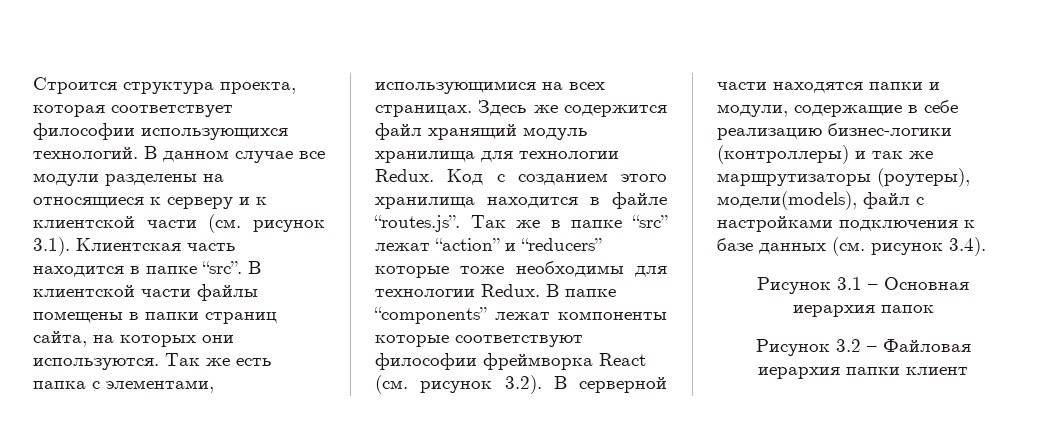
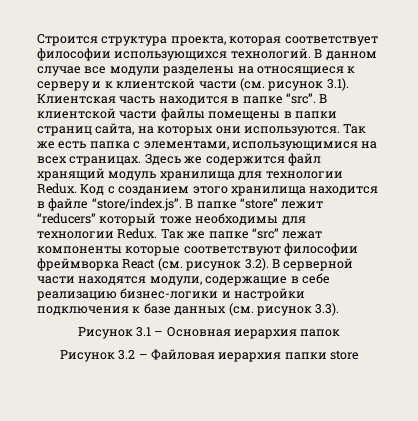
[374,215,668,232] [375,238,602,251] [375,266,449,278] “routes.js”. Так же в папке “src” лежат “action” и “reducers” которые -> [91,198,324,211] [37,213,157,226] “store/index.js”. В папке “store” лежит “reducers” который
[546,284,616,297] [374,307,487,324] В папке “components” -> [160,228,279,239] Так же папке “src”
[869,82,940,90] папки и -> (147, 280) none
[717,145,933,164] [717,168,970,187] [717,191,924,210] [717,216,833,232] (контроллеры) и так же маршрутизаторы (роутеры), модели(models), файл с настройками -> [221,288,306,301] и настройки
[949,237,986,256] 3.4). -> [315,303,340,316] 3.3).
[906,367,968,375] клиент -> [330,350,359,360] store

